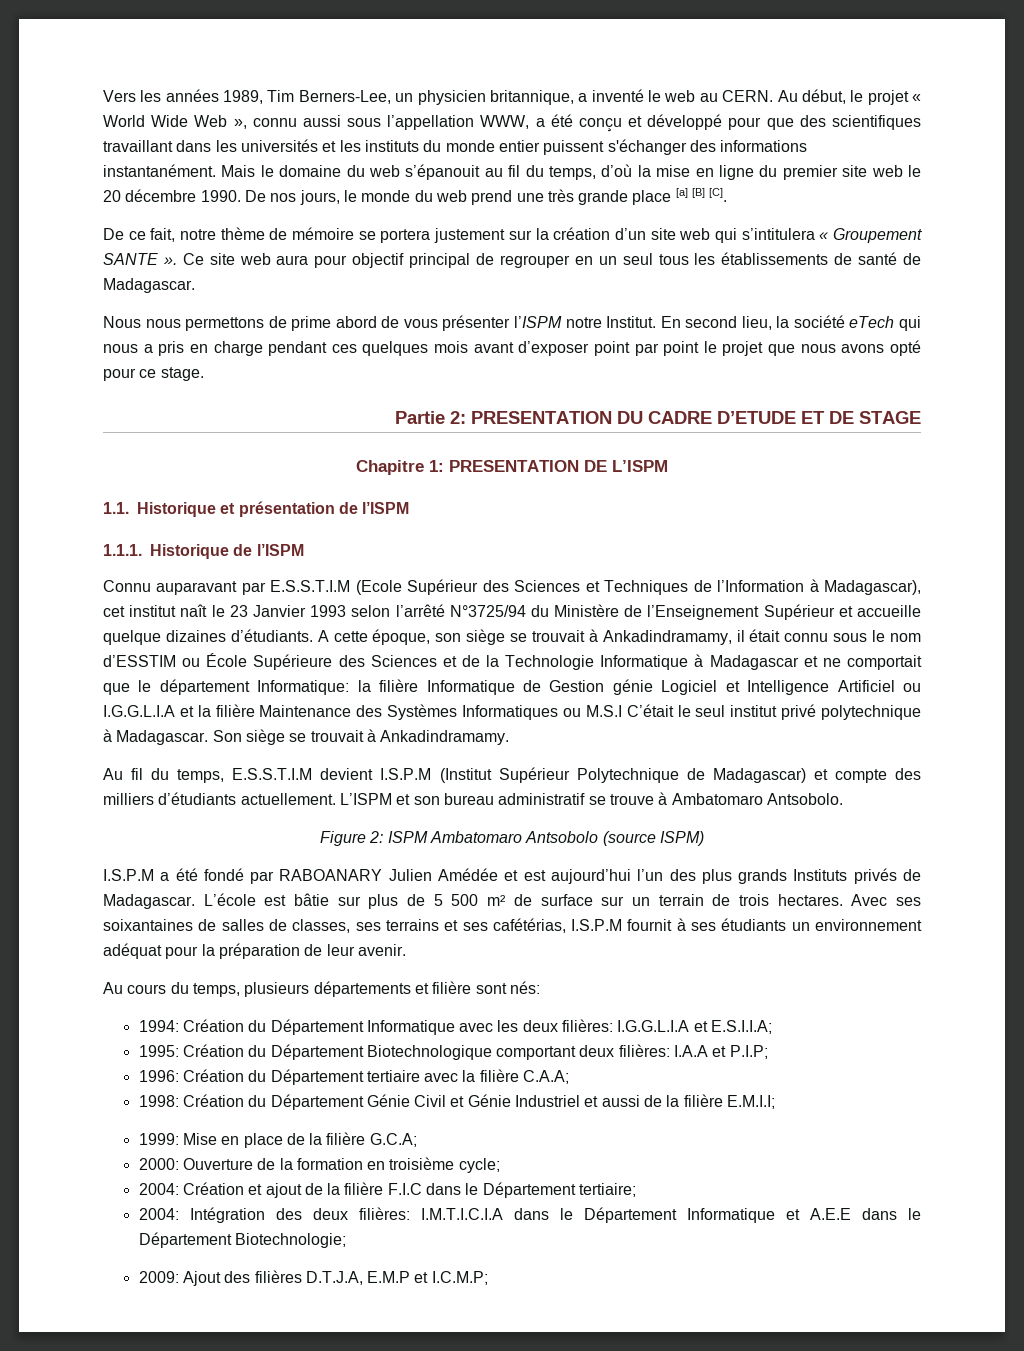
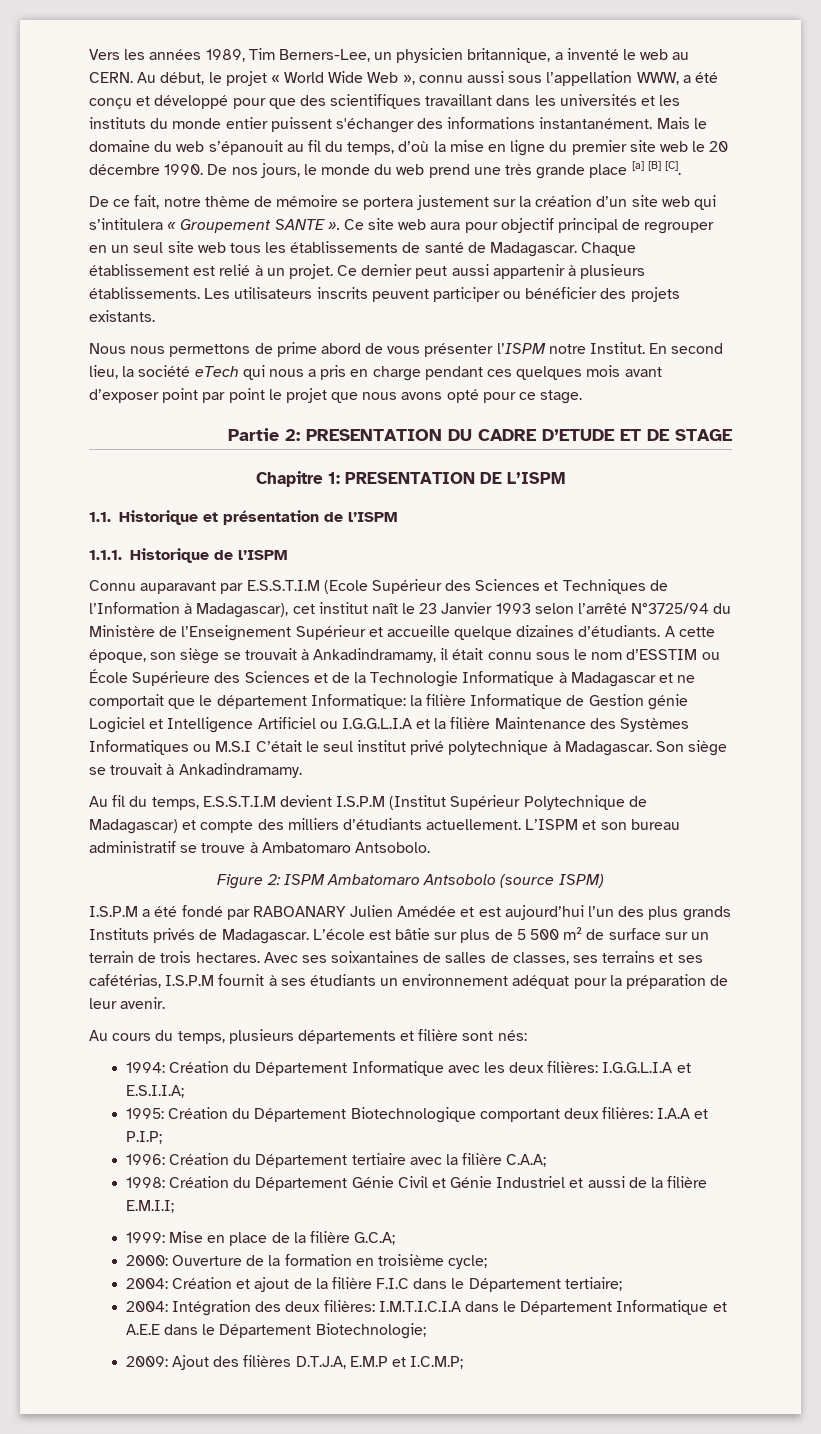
(653, 259) none -> [167,241,226,253] site web
(195, 285) none -> [581,242,637,256] [89,264,646,279] [89,287,680,302] [89,310,155,322] Chaque établissement est relié à un projet. Ce dernier peut aussi appartenir à plusieurs établissements. Les utilisateurs inscrits peuvent participer ou bénéficier des projets existants.

